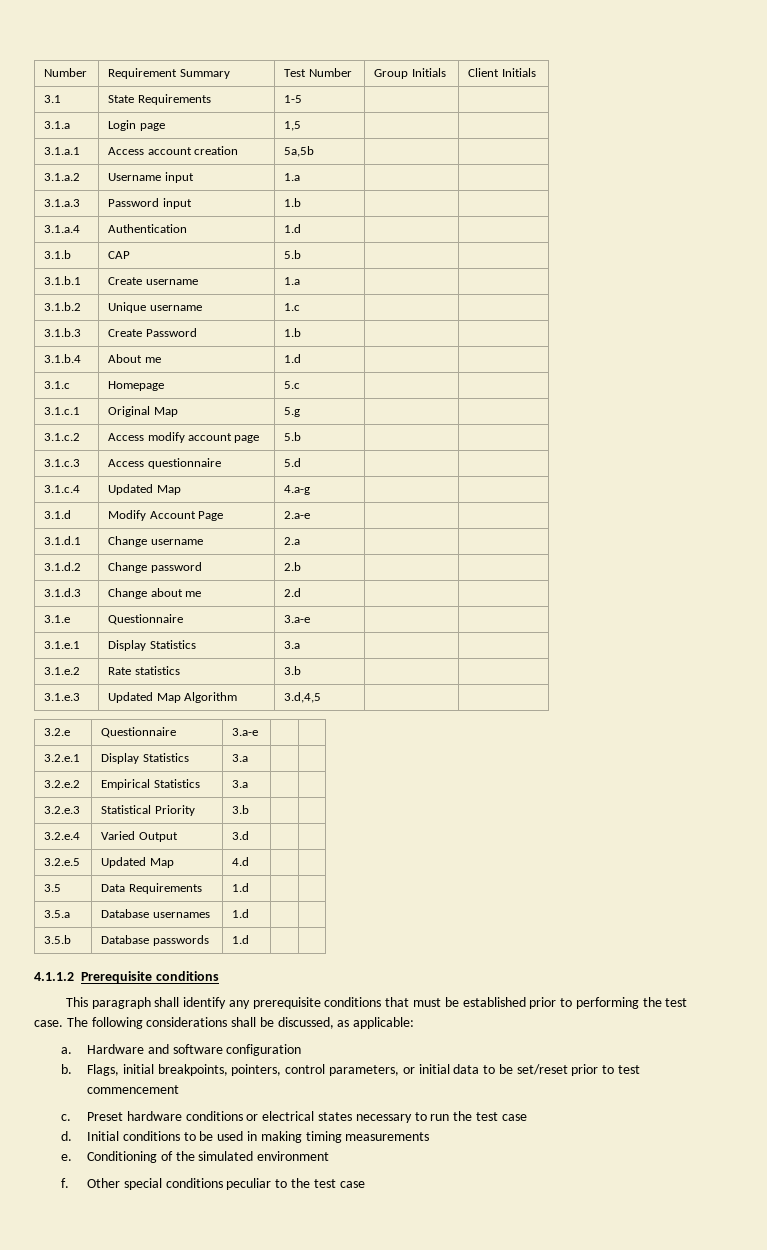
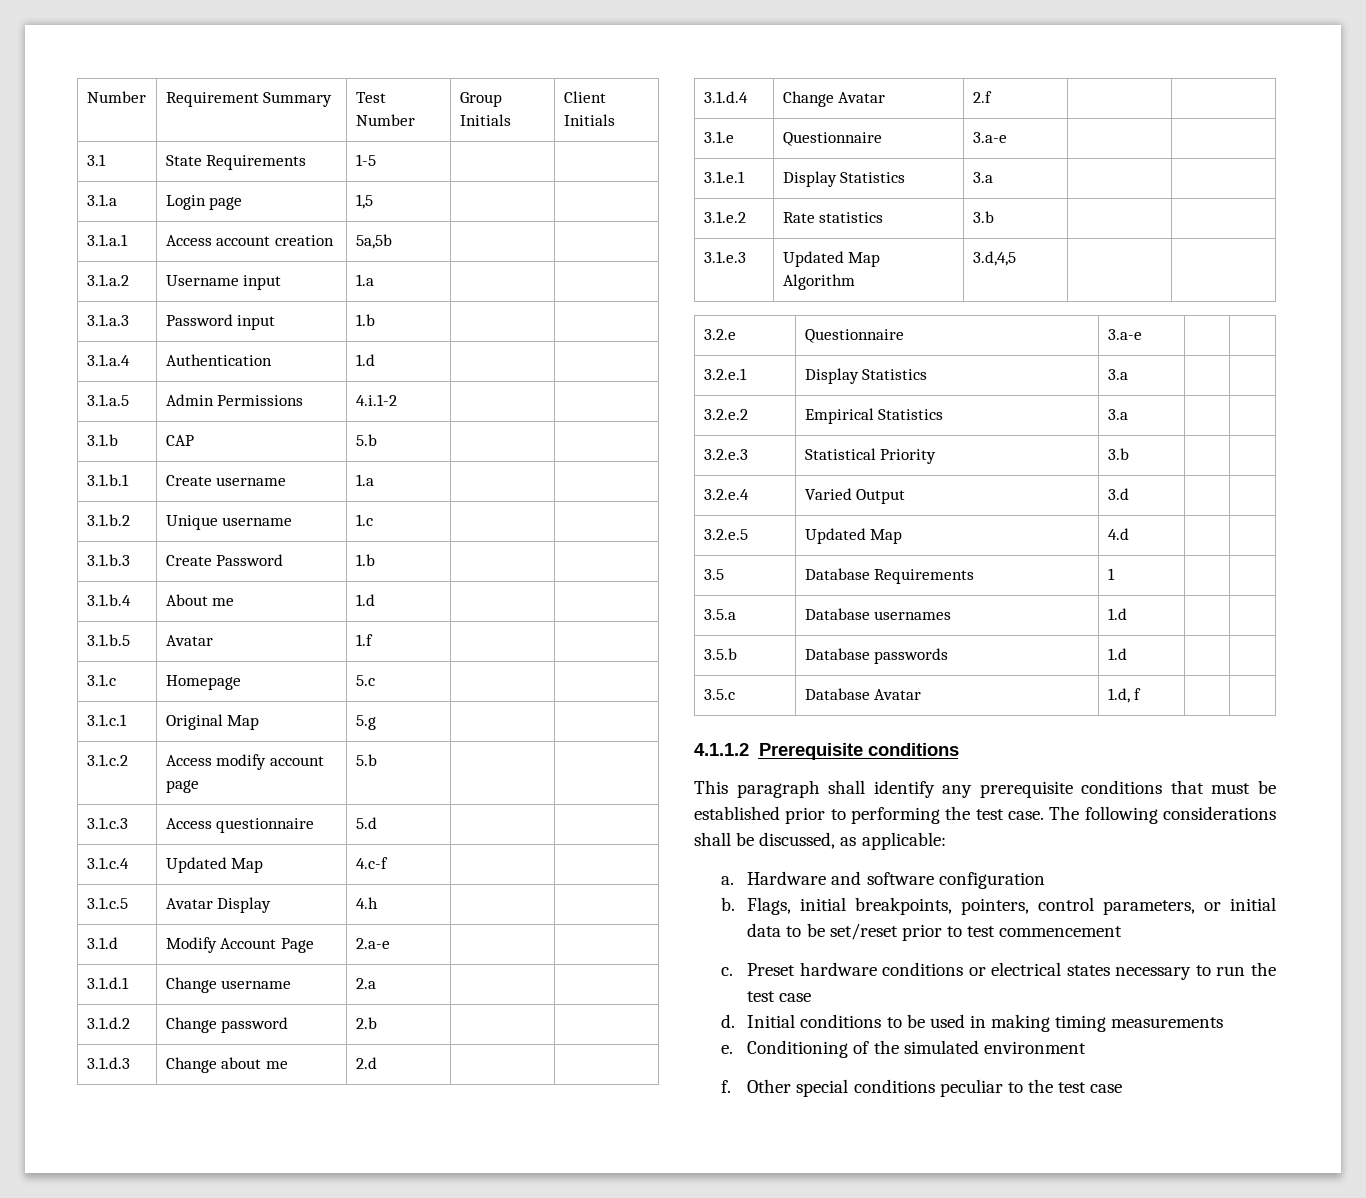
(302, 228) none -> [86,394,129,406] [165,394,304,406] [355,394,397,406] // 3.1.a.5 | Admin Permissions | 4.i.1-2 | |
(302, 358) none -> [86,634,130,646] [165,635,213,646] [355,634,373,646] // 3.1.b.5 | Avatar | 1.f | |
[284,485,311,495] 4.a-g -> [355,857,388,869] [86,897,128,909] [165,897,272,913] [355,897,378,909] 4.c-f | | // 3.1.c.5 | Avatar Display | 4.h
(302, 592) none -> [703,91,748,103] [782,91,886,107] [972,91,992,103] // 3.1.d.4 | Change Avatar | 2.f | |
[101,883,202,894] [232,883,250,892] Data Requirements | 1.d -> [804,568,975,584] [1107,568,1115,580] Database Requirements | 1
(250, 939) none -> [703,689,735,700] [804,688,922,700] [1107,688,1142,703] // 3.5.c | Database Avatar | 1.d, f | |

